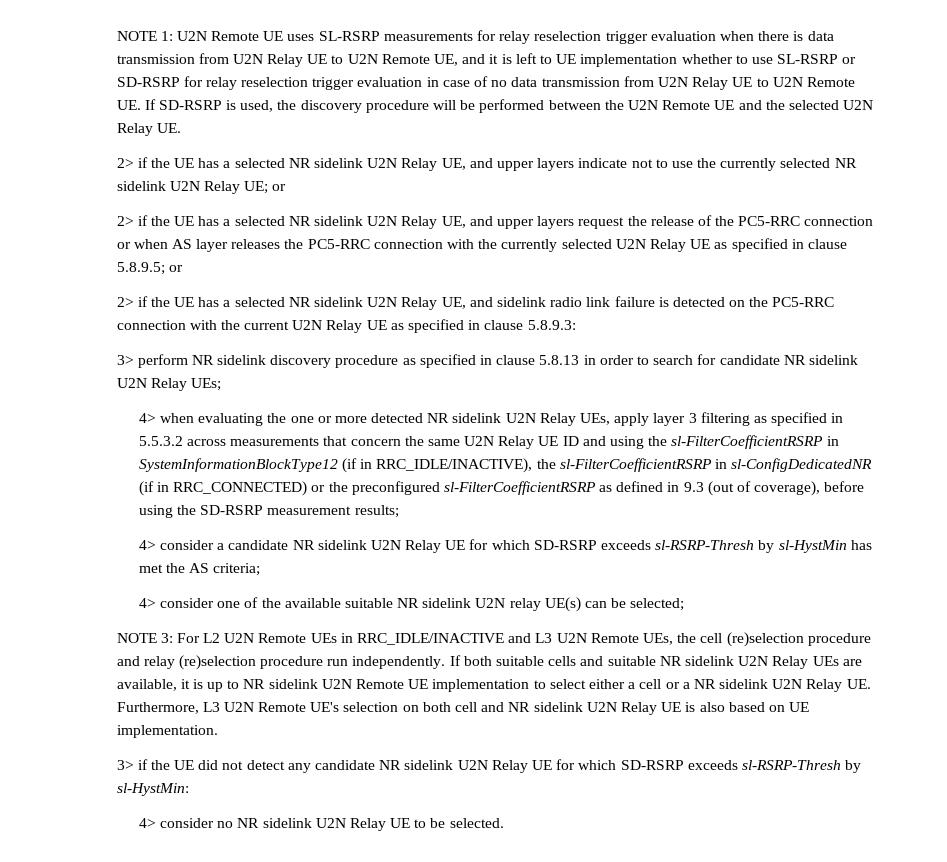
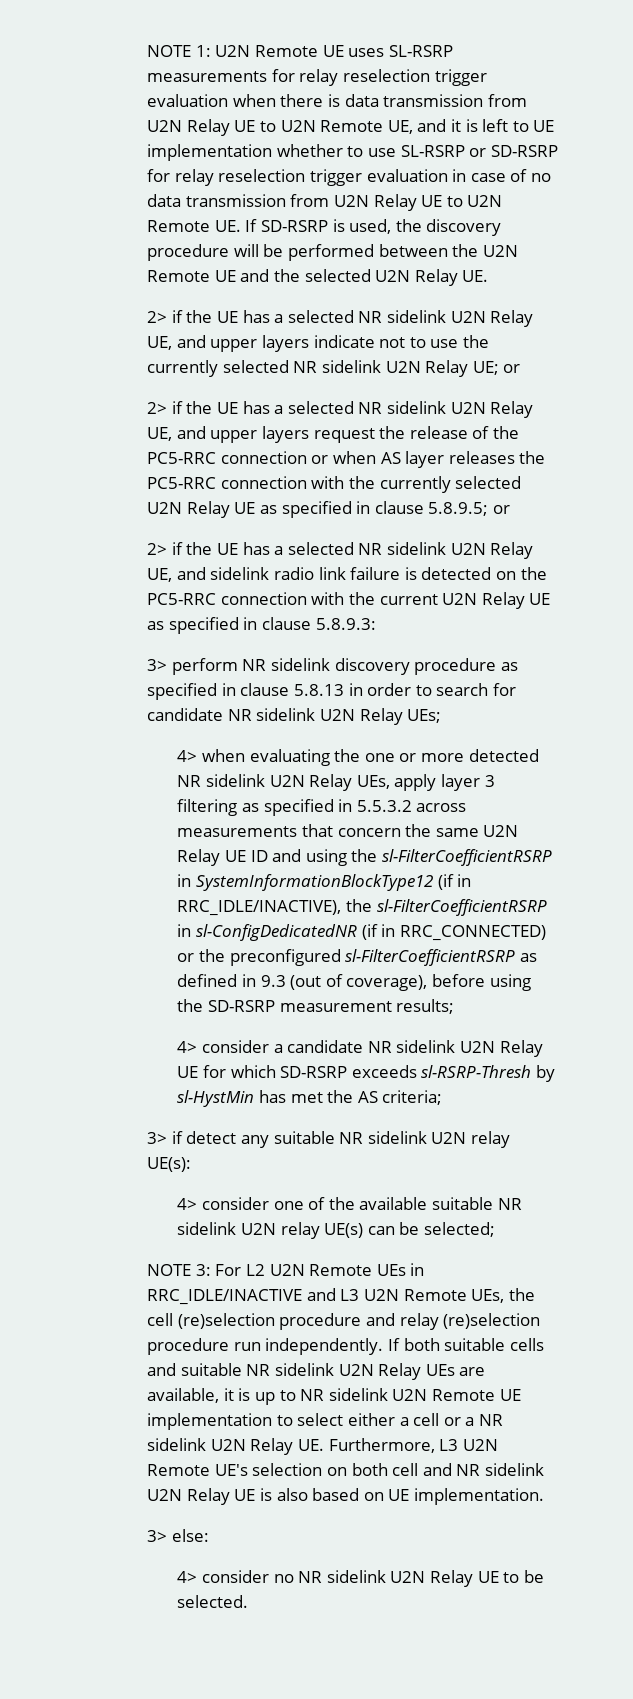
(261, 569) none -> [147,1131,510,1148] [147,1157,192,1172] // 3> if detect any suitable NR sidelink U2N relay UE(s):
[137,759,862,773] [116,783,189,796] if the UE did not detect any candidate NR sidelink U2N Relay UE for which SD-RSRP exceeds sl-RSRP-Thresh by sl-HystMin: -> [171,1529,209,1542] else:

